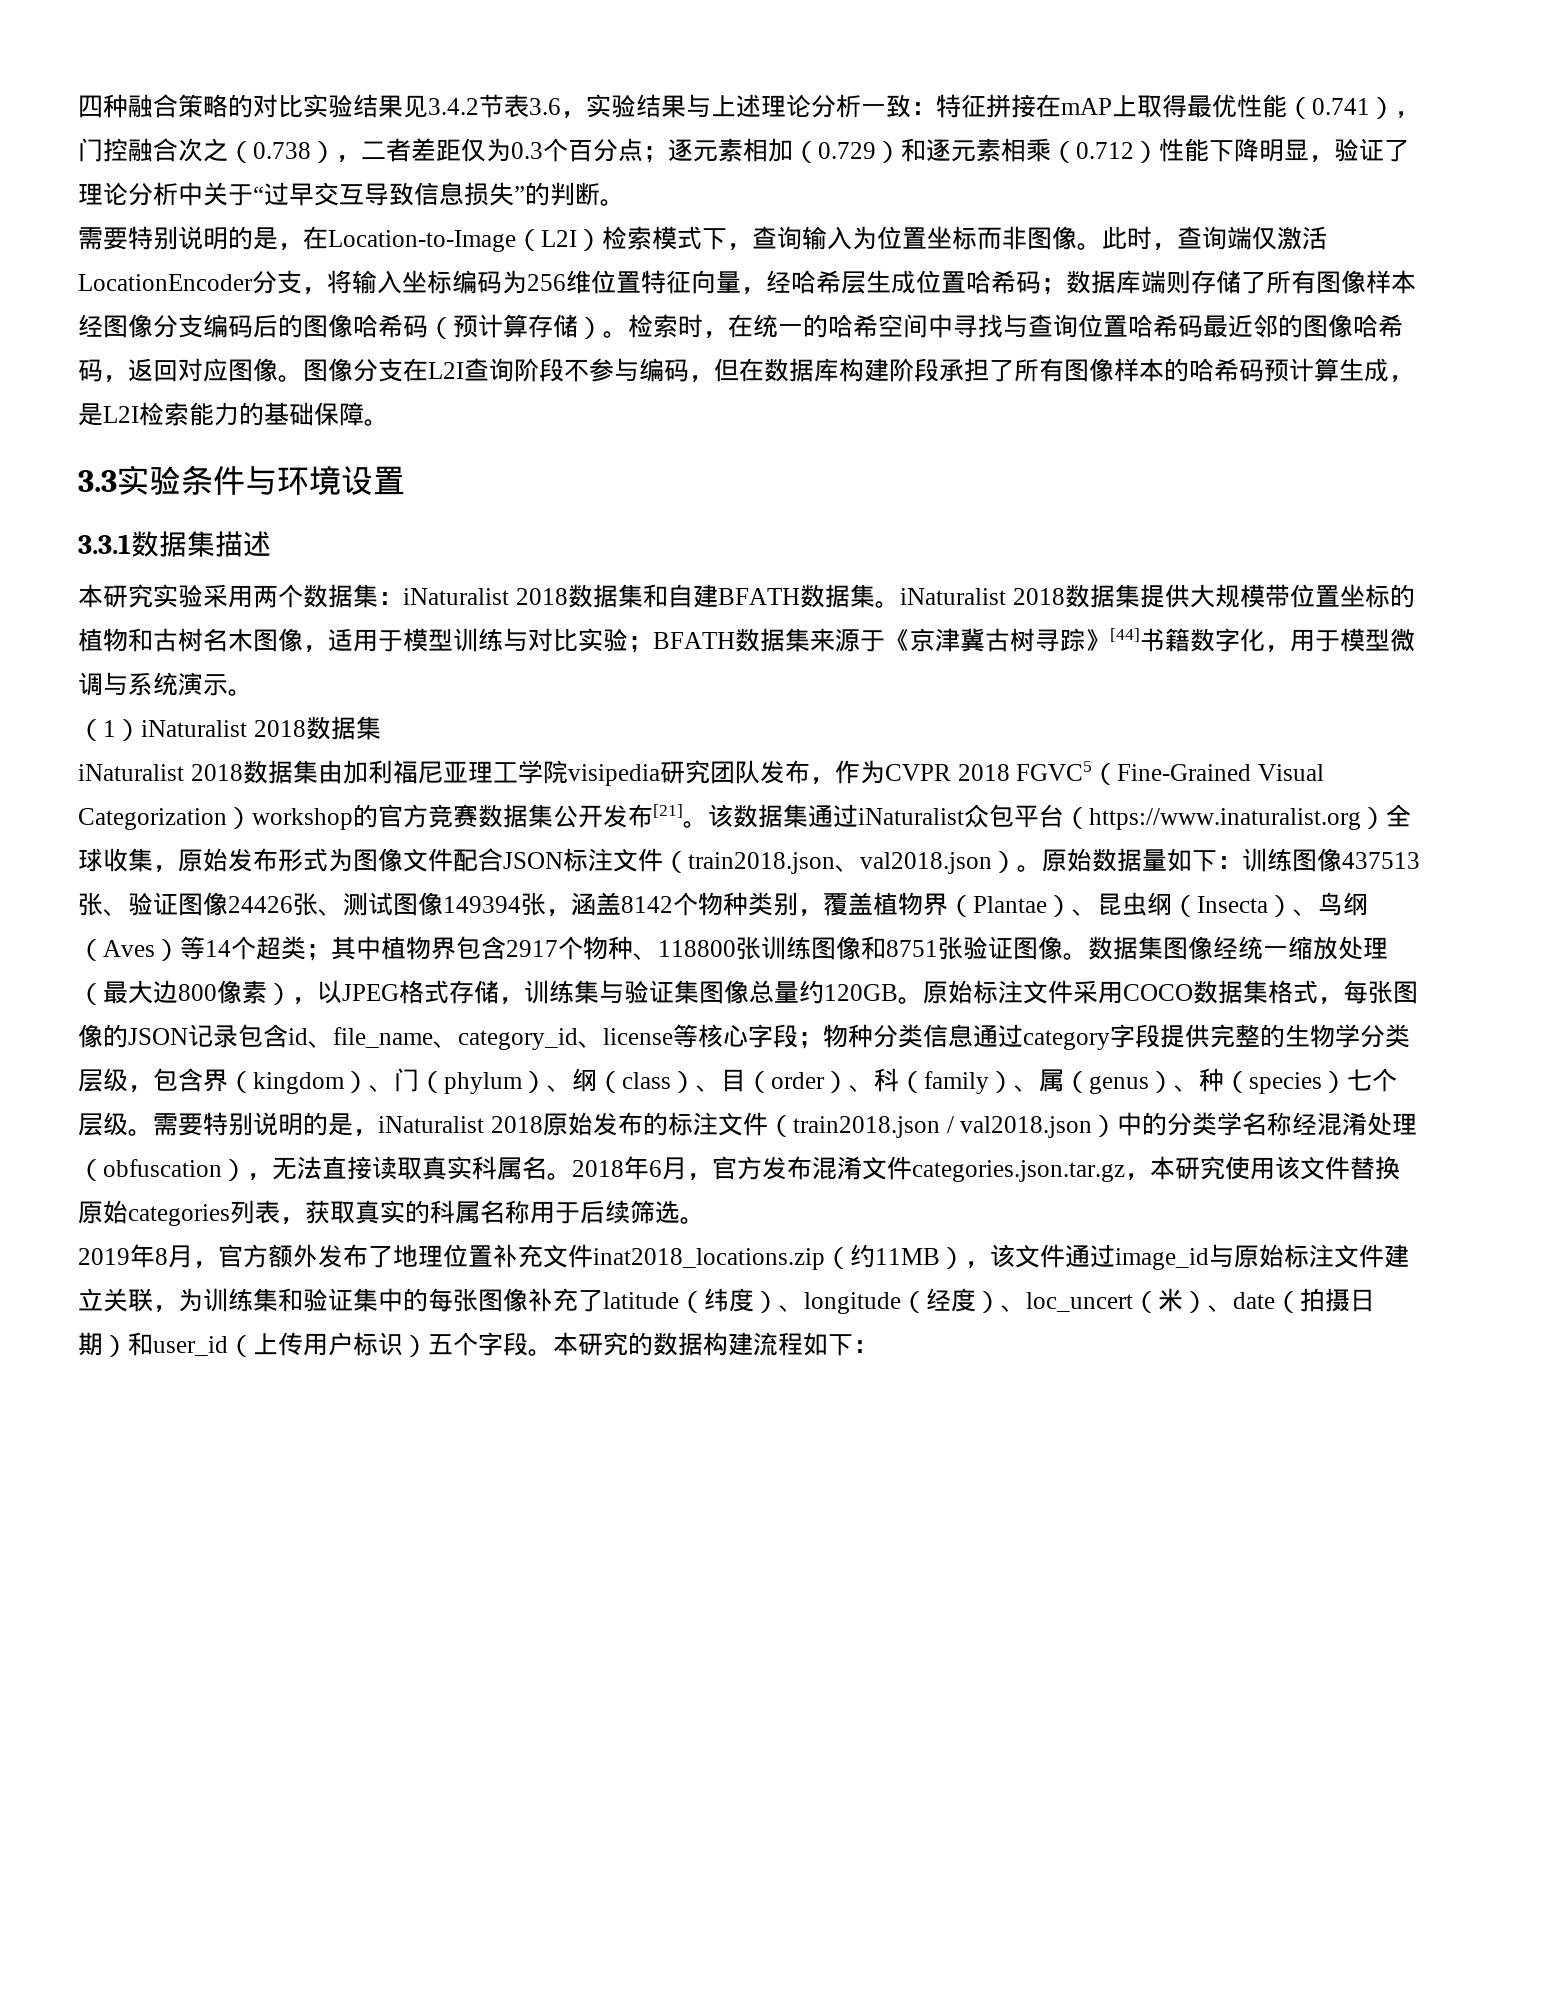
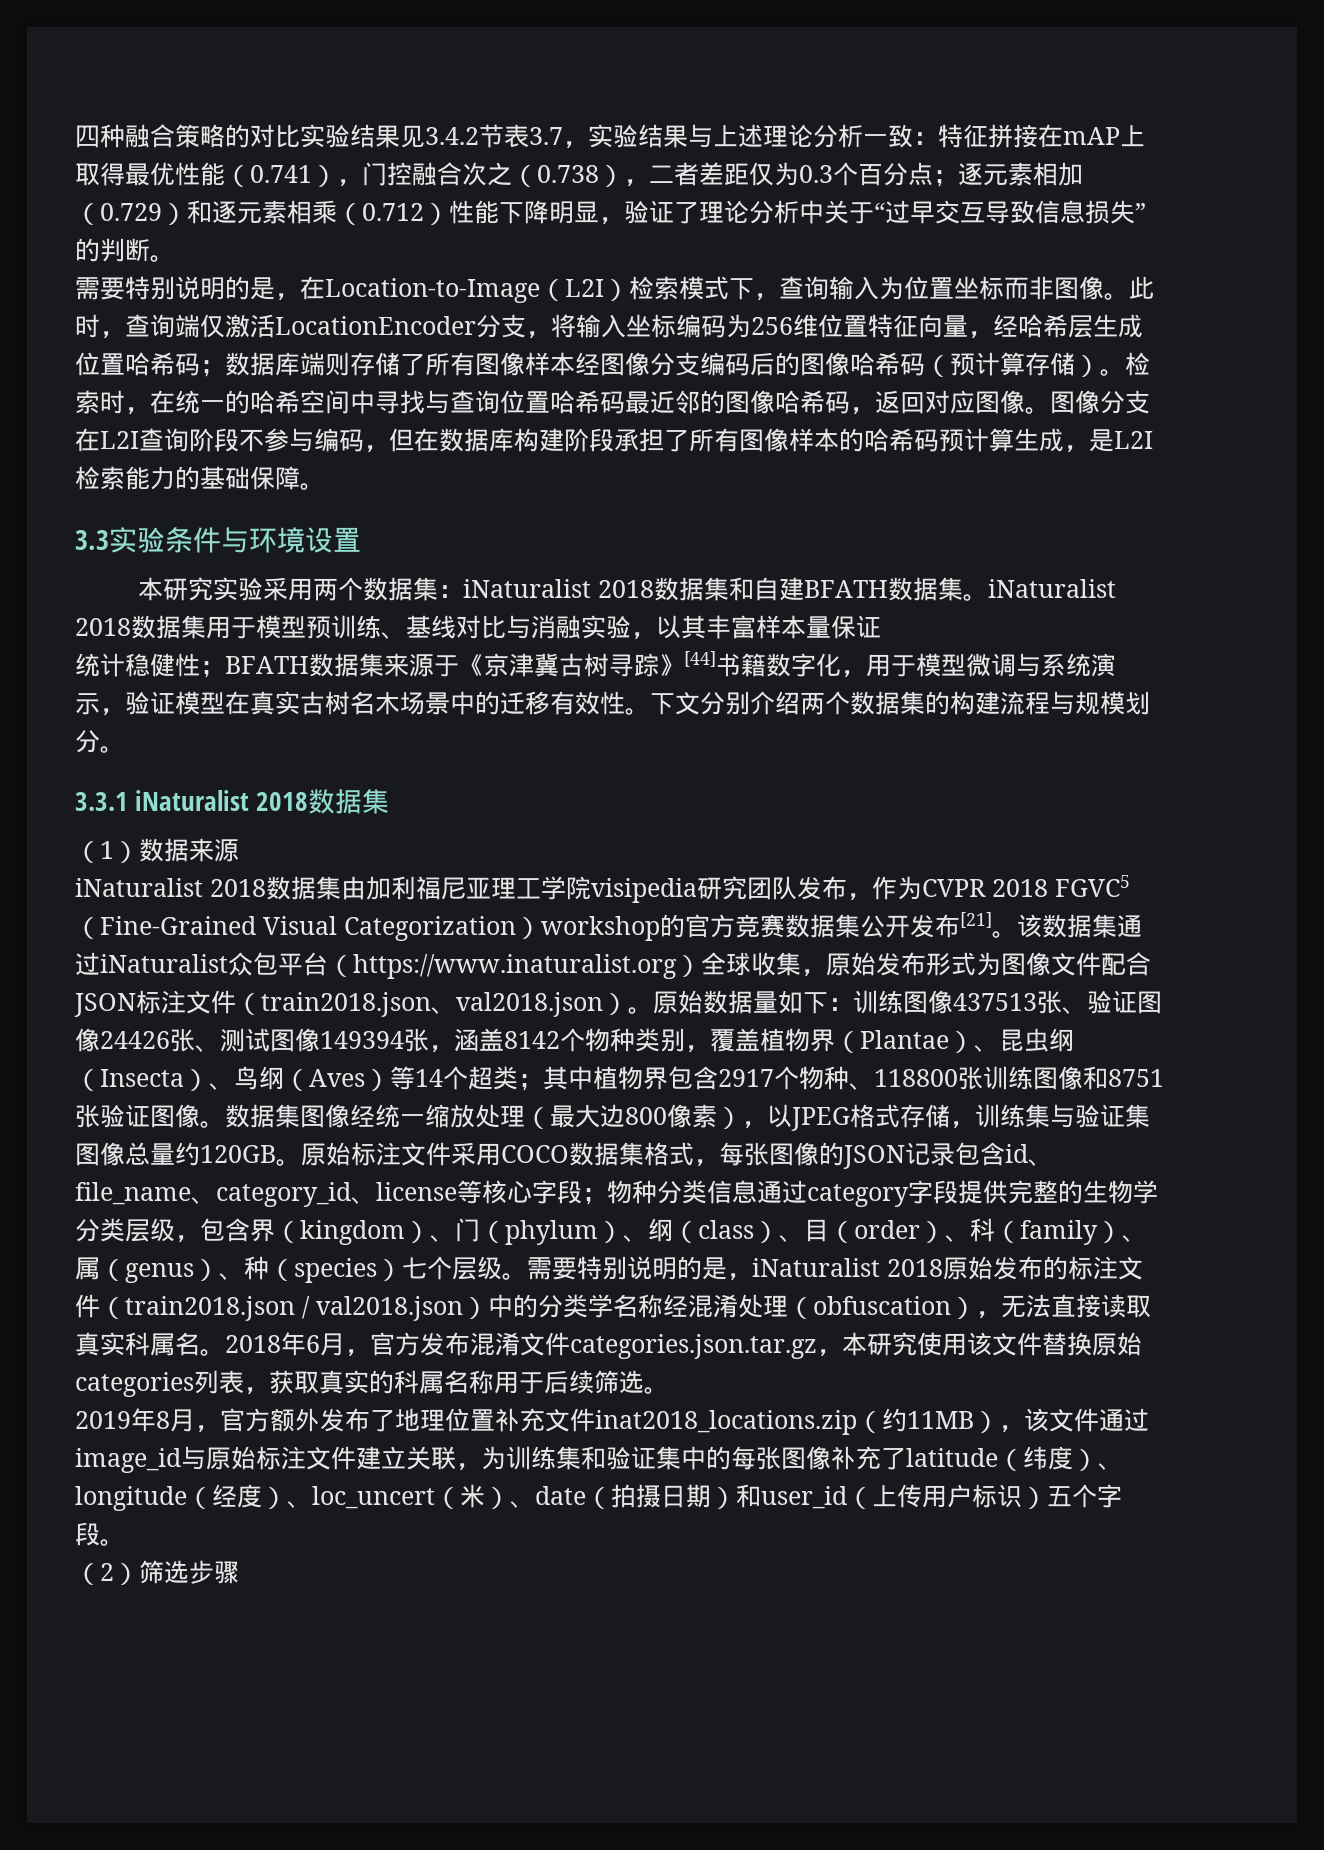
[529,98,561,115] 3.6 -> [529,127,563,145] 3.7
[78,531,271,557] // 3.3.1数据集描述 -> (361, 539) none
[1139,584,1415,608] [78,628,628,653] 提供大规模带位置坐标的植物和古树名木图像，适用于模型训练与对比实验 -> [206,615,881,640] [75,653,200,677] 用于模型预训练、基线对比与消融实验，以其丰富样本量保证 // 统计稳健性
[228,689,253,696] [78,716,381,741] 。 // （1）iNaturalist 2018数据集 -> [100,691,1150,716] [75,729,125,753] [75,789,390,814] [75,838,239,863] ，验证模型在真实古树名木场景中的迁移有效性。下文分别介绍两个数据集的构建流程与规模划分。 // 3.3.1 iNaturalist 2018数据集 // （1）数据来源
[553,1332,878,1356] 本研究的数据构建流程如下： -> [75,1560,239,1585] // （2）筛选步骤

